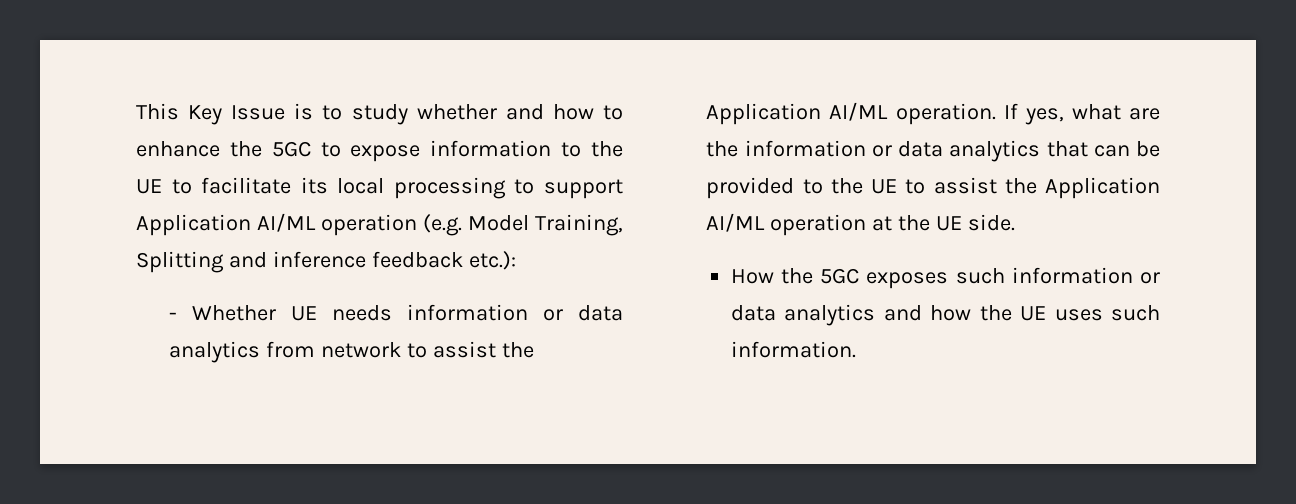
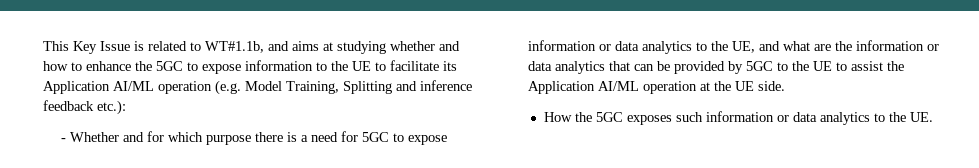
[322,104,408,125] to study -> [148,41,386,54] related to WT#1.1b, and aims at studying
[337,177,623,199] local processing to support -> (457, 66) none
[291,304,623,321] [169,341,535,363] [706,102,1064,125] UE needs information or data analytics from network to assist the Application AI/ML operation. If yes, -> [122,131,447,145] [527,40,780,54] and for which purpose there is a need for 5GC to expose information or data analytics to the UE, and
(795, 188) none -> [727,61,773,74] by 5GC
[883,305,1160,321] [730,341,856,358] and how the UE uses such information. -> [873,112,933,122] to the UE.

